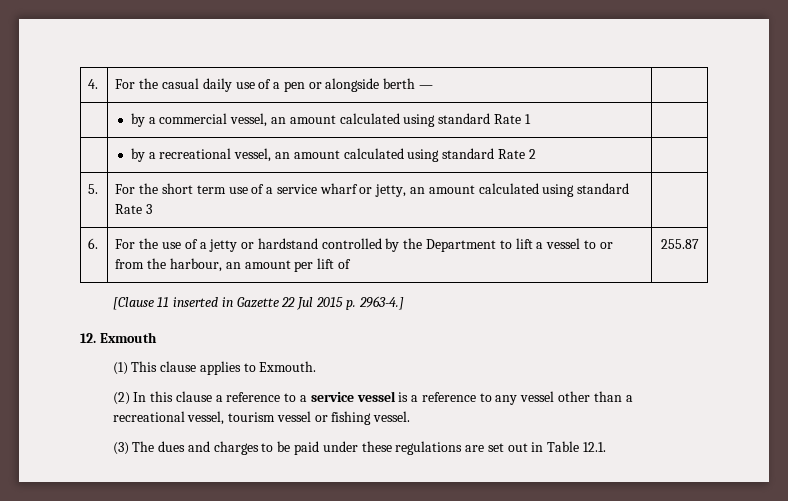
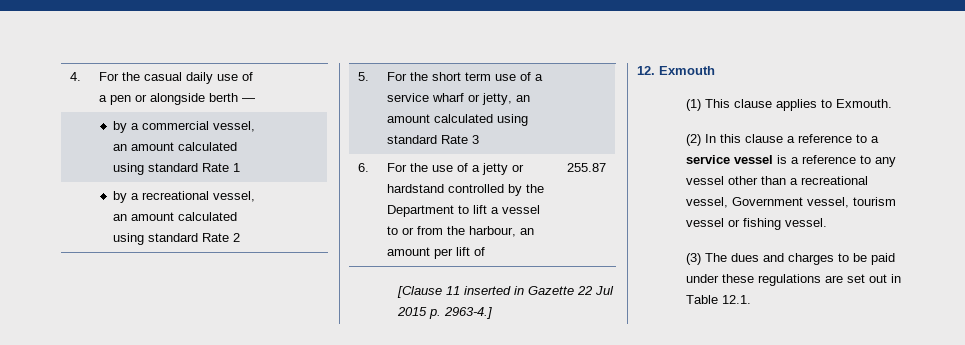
(225, 418) none -> [732,197,850,208] Government vessel,

